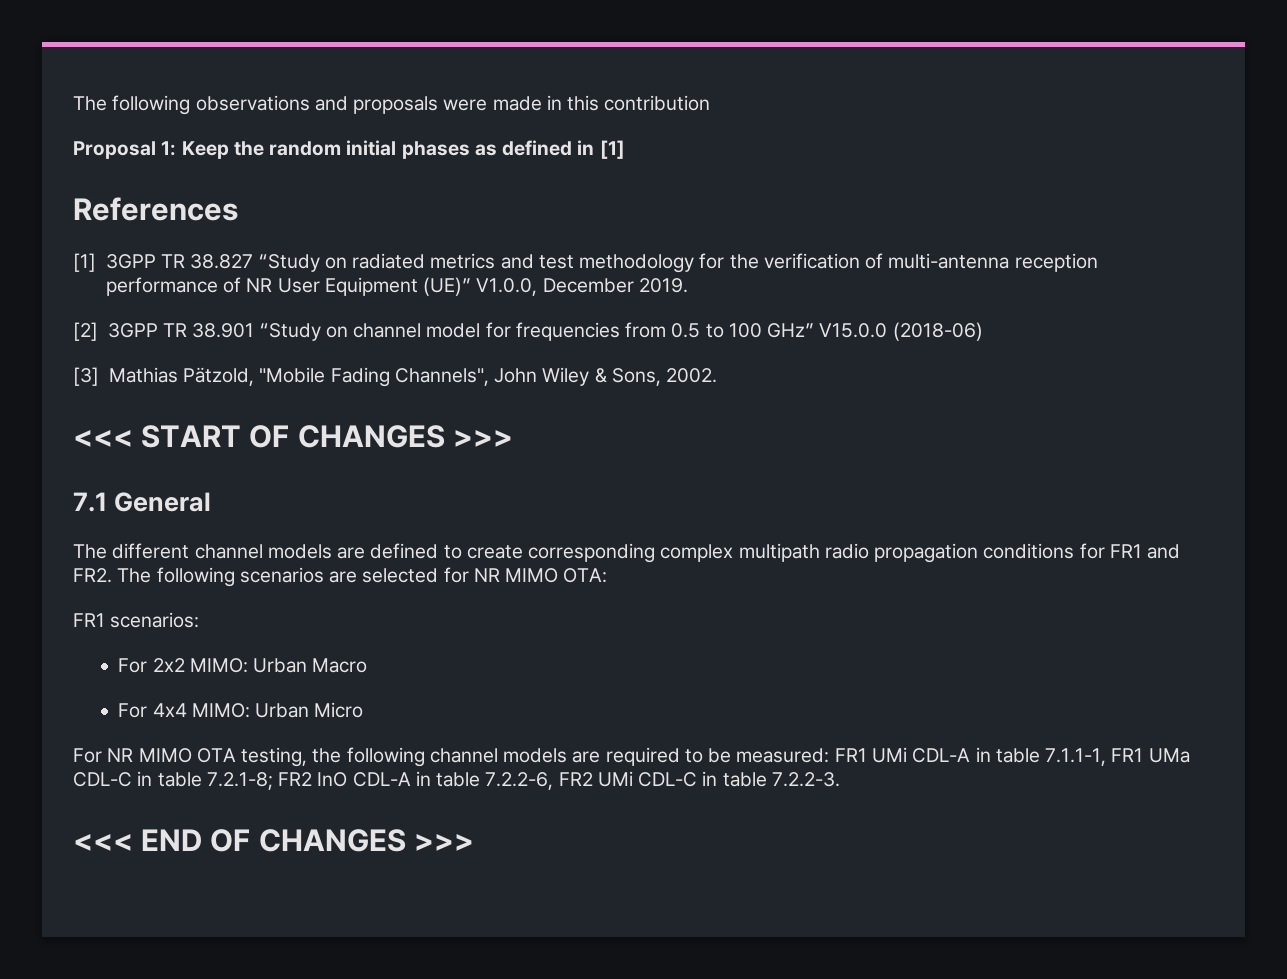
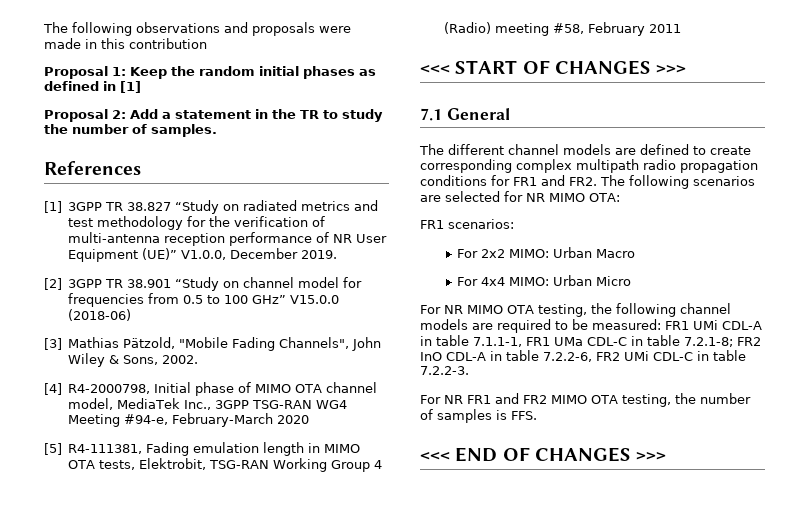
(625, 149) none -> [44,109,383,122] [44,124,217,137] // Proposal 2: Add a statement in the TR to study the number of samples.
(718, 375) none -> [44,382,378,396] [68,398,348,410] [68,413,310,427] [44,442,361,456] [68,458,383,472] [444,22,682,36] // [4] R4-2000798, Initial phase of MIMO OTA channel model, MediaTek Inc., 3GPP TSG-RAN WG4 Meeting #94-e, February-March 2020 // [5] R4-111381, Fading emulation length in MIMO OTA tests, Elektrobit, TSG-RAN Working Group 4 (Radio) meeting #58, February 2011
(840, 779) none -> [420,393,751,407] [420,409,537,423] // For NR FR1 and FR2 MIMO OTA testing, the number of samples is FFS.

